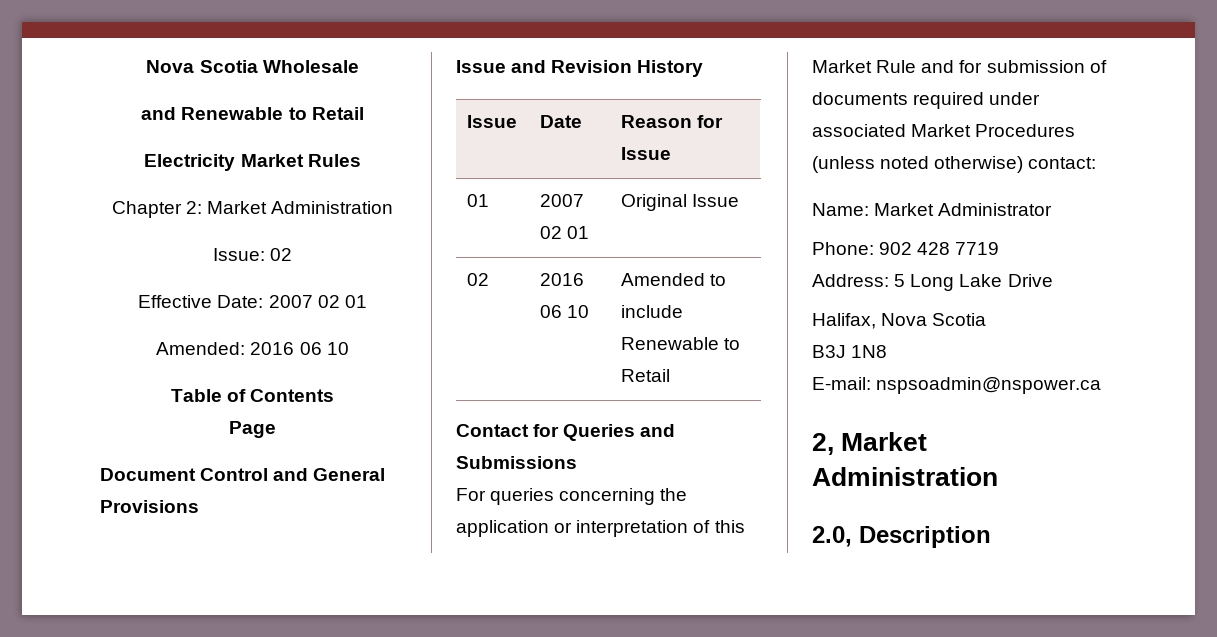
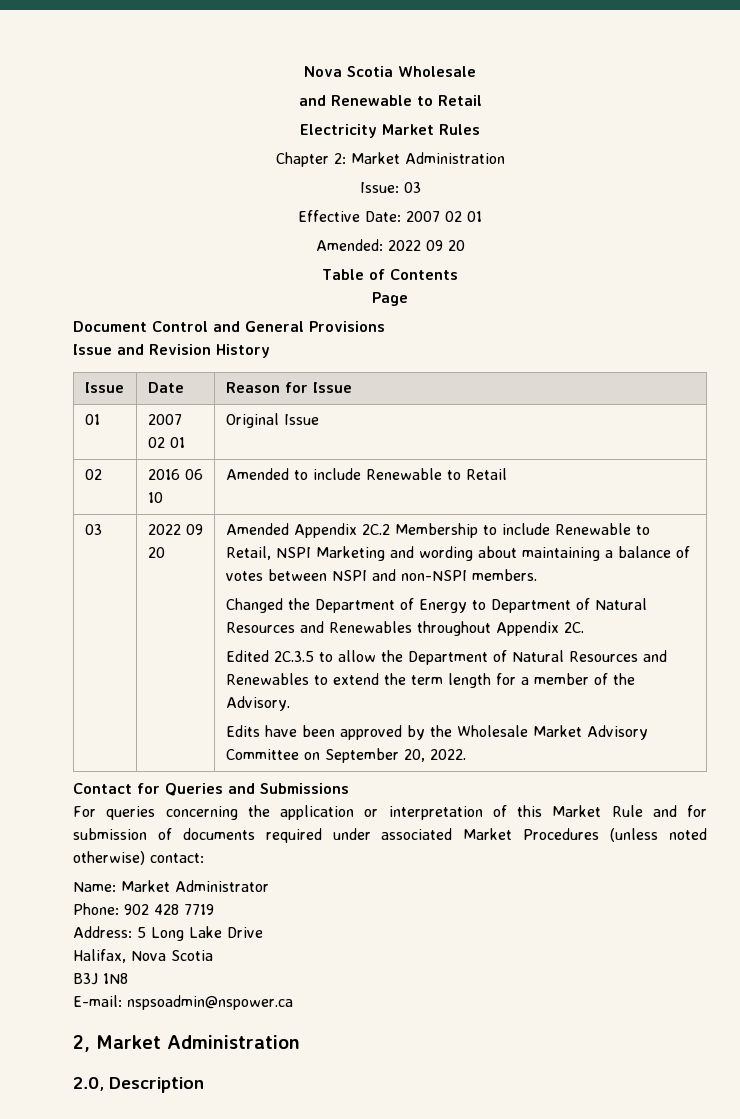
[270,248,293,261] 02 -> [403,182,421,193] 03
[250,342,349,355] 2016 06 10 -> [387,240,465,251] 2022 09 20
(671, 375) none -> [84,524,102,535] [147,524,203,535] [147,547,165,558] [225,523,650,538] [225,546,690,561] [225,569,537,581] [225,598,647,613] [225,621,584,636] [225,650,667,665] [225,673,635,688] [225,696,290,711] [225,725,648,740] [225,748,466,763] // 03 | 2022 09 20 | Amended Appendix 2C.2 Membership to include Renewable to Retail, NSPI Marketing and wording about maintaining a balance of votes between NSPI and non-NSPI members. // Changed the Department of Energy to Department of Natural Resources and Renewables throughout Appendix 2C. // Edited 2C.3.5 to allow the Department of Natural Resources and Renewables to extend the term length for a member of the Advisory. // Edits have been approved by the Wholesale Market Advisory Committee on September 20, 2022.

